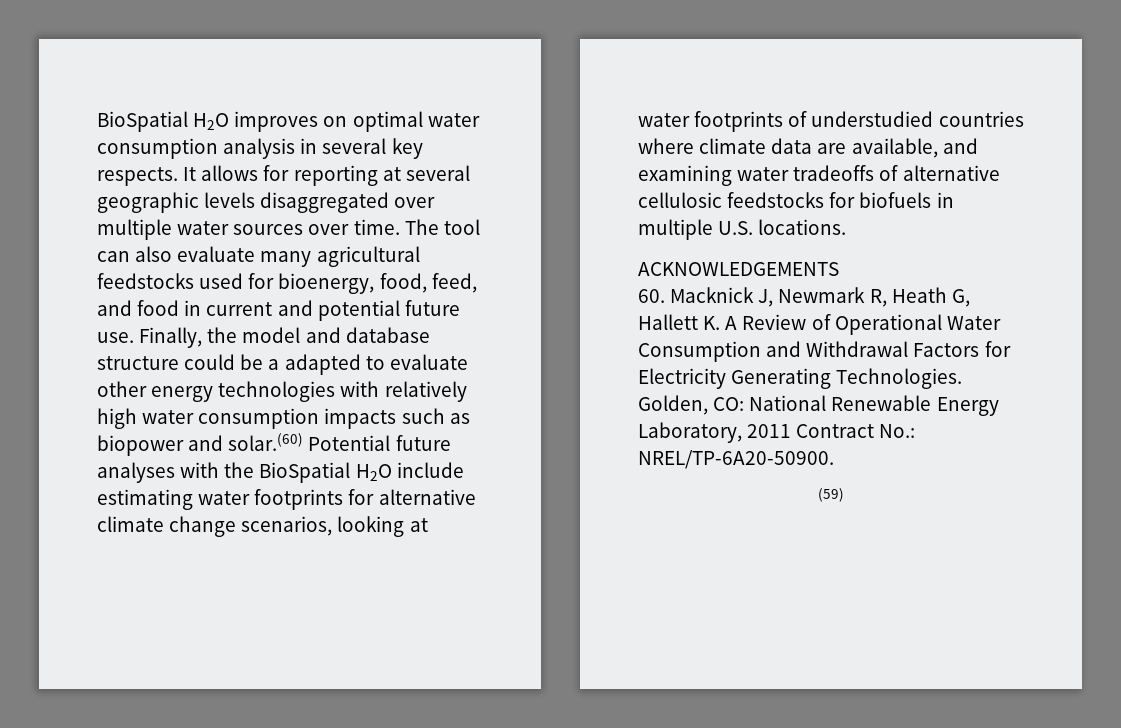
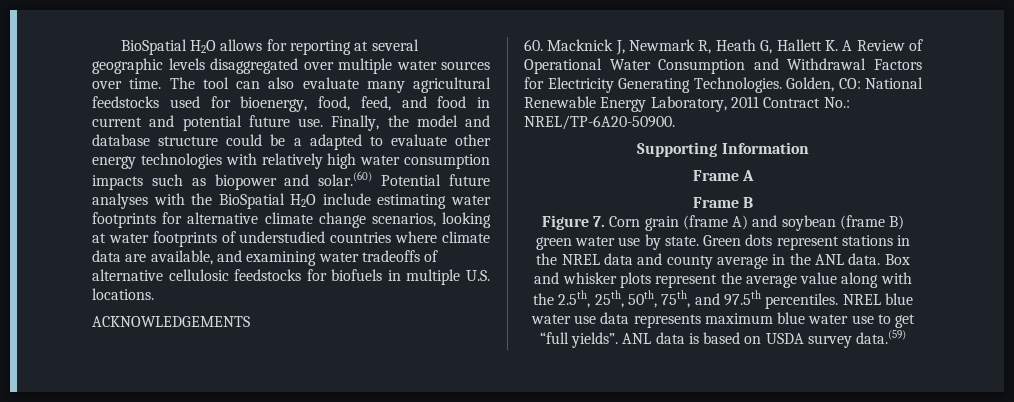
[97,111,480,132] [97,138,423,159] [97,167,197,186] BioSpatial H2O improves on optimal water consumption analysis in several key respects. It -> [120,39,216,55] BioSpatial H2O
[818,488,844,502] (59) -> [637,142,809,157] [692,170,755,181] [692,197,754,208] [541,215,905,231] [535,234,911,250] [536,253,910,269] [534,272,912,288] [533,290,913,309] [530,312,916,328] [539,330,907,348] Supporting Information // Frame A // Frame B // Figure 7. Corn grain (frame A) and soybean (frame B) green water use by state. Green dots represent stations in the NREL data and county average in the ANL data. Box and whisker plots represent the average value along with the 2.5th, 25th, 50th, 75th, and 97.5th percentiles. NREL blue water use data represents maximum blue water use to get “full yields”. ANL data is based on USDA survey data.(59)

